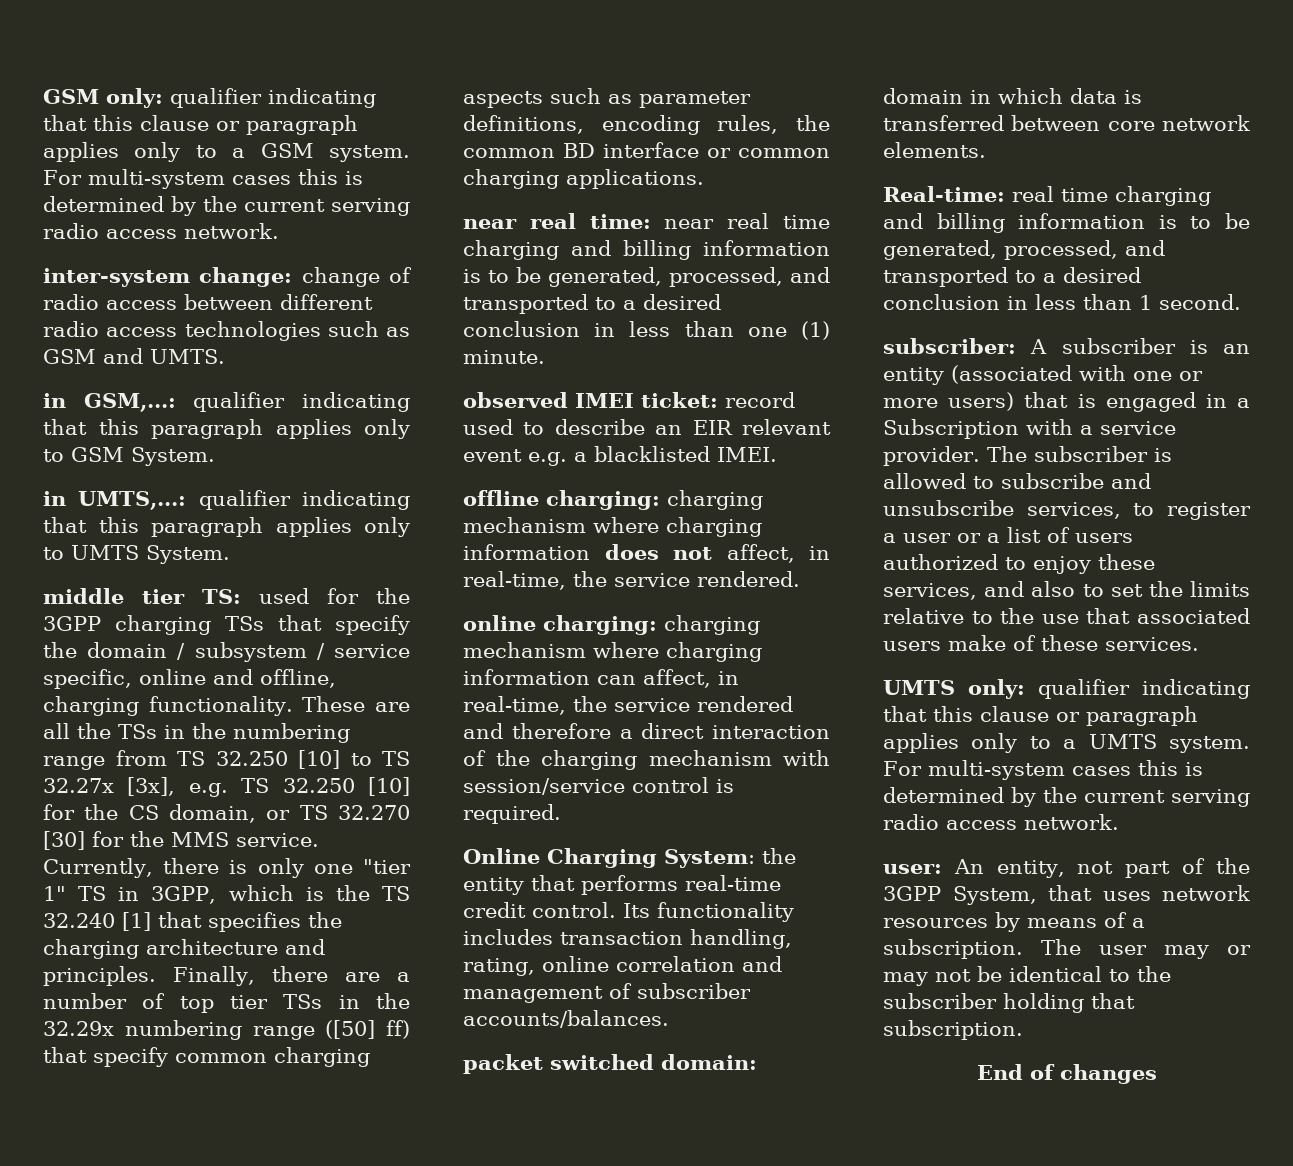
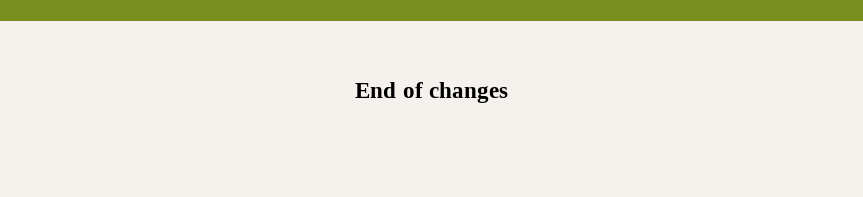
[43,88,376,108] [43,115,358,135] [43,142,410,162] [43,169,363,189] [43,196,410,216] [43,223,279,239] [43,267,412,287] [43,294,373,310] [43,321,410,341] [43,348,225,364] [43,392,410,412] [43,419,410,439] [43,447,215,466] [43,490,410,510] [43,517,410,537] [43,545,230,564] [43,588,410,604] [43,615,410,635] [43,642,410,662] [43,669,336,689] [43,696,410,716] [43,723,350,743] [43,750,410,770] [43,777,410,797] [43,804,410,823] [43,831,319,850] [43,858,412,878] [43,885,410,904] [43,912,342,932] [43,939,325,959] [43,966,410,986] [43,993,410,1013] [43,1020,410,1040] [43,1047,370,1067] [463,88,751,108] [463,115,830,135] [463,142,830,158] [463,169,704,189] [463,213,830,229] [463,240,830,260] [463,267,830,287] [463,294,721,314] [463,321,830,340] [463,350,545,364] [463,392,795,408] [463,419,831,435] [463,446,777,466] [463,490,763,510] [463,517,762,537] [463,544,830,563] [463,571,800,590] [463,615,760,635] [463,642,762,662] [463,669,739,688] [463,696,793,715] [463,723,830,739] [463,750,830,770] [463,777,734,795] [463,804,561,824] [463,848,796,868] [463,875,781,895] [463,902,794,922] [463,929,792,949] [463,956,782,976] [463,983,751,1003] [463,1010,669,1028] [463,1054,757,1074] [883,88,1142,104] [883,115,1250,131] [883,142,986,158] [883,186,1211,206] [883,213,1250,233] [883,240,1165,260] [883,267,1141,287] [883,294,1241,310] [883,338,1250,354] [883,365,1203,385] [883,392,1250,412] [883,419,1176,439] [883,446,1172,466] [883,473,1151,489] [883,500,1251,520] [883,527,1133,543] [883,554,1155,574] [883,581,1250,600] [883,608,1250,624] [883,635,1199,651] [883,679,1250,699] [883,706,1198,726] [883,733,1250,753] [883,760,1203,780] [883,787,1250,807] [883,814,1119,830] [883,858,1250,878] [883,885,1250,905] [883,912,1145,932] [883,939,1251,959] [883,966,1171,986] [883,993,1135,1013] [883,1020,1023,1040] GSM only: qualifier indicating that this clause or paragraph applies only to a GSM system. For multi-system cases this is determined by the current serving radio access network. // inter-system change: change of radio access between different radio access technologies such as GSM and UMTS. // in GSM,...: qualifier indicating that this paragraph applies only to GSM System. // in UMTS,...: qualifier indicating that this paragraph applies only to UMTS System. // middle tier TS: used for the 3GPP charging TSs that specify the domain / subsystem / service specific, online and offline, charging functionality. These are all the TSs in the numbering range from TS 32.250 [10] to TS 32.27x [3x], e.g. TS 32.250 [10] for the CS domain, or TS 32.270 [30] for the MMS service. Currently, there is only one "tier 1" TS in 3GPP, which is the TS 32.240 [1] that specifies the charging architecture and principles. Finally, there are a number of top tier TSs in the 32.29x numbering range ([50] ff) that specify common charging aspects such as parameter definitions, encoding rules, the common BD interface or common charging applications. // near real time: near real time charging and billing information is to be generated, processed, and transported to a desired conclusion in less than one (1) minute. // observed IMEI ticket: record used to describe an EIR relevant event e.g. a blacklisted IMEI. // offline charging: charging mechanism where charging information does not affect, in real-time, the service rendered. // online charging: charging mechanism where charging information can affect, in real-time, the service rendered and therefore a direct interaction of the charging mechanism with session/service control is required. // Online Charging System: the entity that performs real-time credit control. Its functionality includes transaction handling, rating, online correlation and management of subscriber accounts/balances. // packet switched domain: domain in which data is transferred between core network elements. // Real-time: real time charging and billing information is to be generated, processed, and transported to a desired conclusion in less than 1 second. // subscriber: A subscriber is an entity (associated with one or more users) that is engaged in a Subscription with a service provider. The subscriber is allowed to subscribe and unsubscribe services, to register a user or a list of users authorized to enjoy these services, and also to set the limits relative to the use that associated users make of these services. // UMTS only: qualifier indicating that this clause or paragraph applies only to a UMTS system. For multi-system cases this is determined by the current serving radio access network. // user: An entity, not part of the 3GPP System, that uses network resources by means of a subscription. The user may or may not be identical to the subscriber holding that subscription. // -> (355, 90) none

